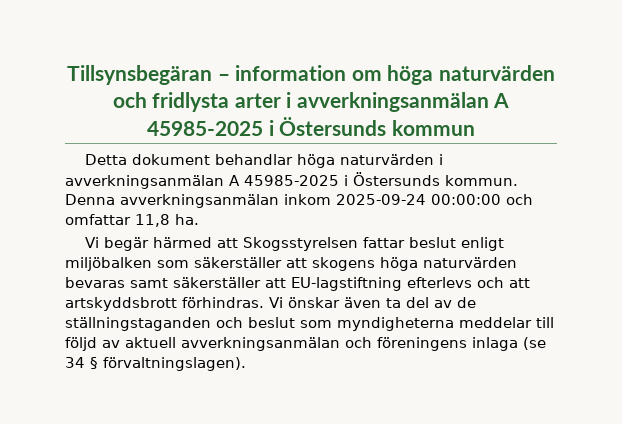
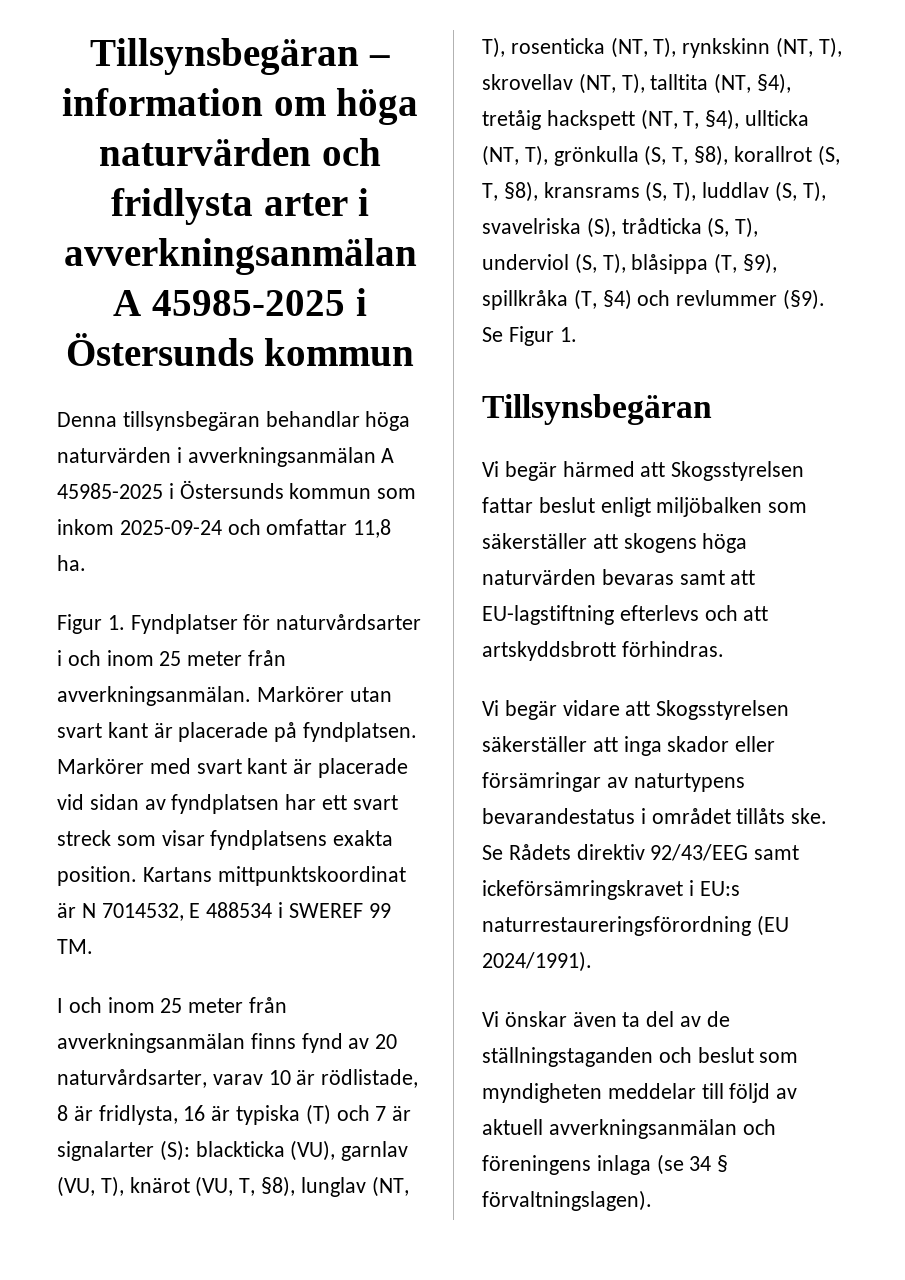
[84,154,210,165] Detta dokument -> [57,411,260,431] Denna tillsynsbegäran
[445,175,518,186] [65,194,279,208] kommun. Denna avverkningsanmälan -> [289,483,417,499] kommun som
[431,194,501,205] 00:00:00 -> (222, 527) none
(199, 219) none -> [57,614,422,634] [57,650,287,666] [57,686,392,706] [57,722,418,742] [57,758,409,778] [57,794,398,814] [57,830,394,850] [57,866,406,886] [57,902,391,921] [57,939,93,954] [57,997,288,1013] [57,1033,398,1053] [57,1069,419,1088] [57,1104,412,1125] [57,1140,409,1161] [57,1176,409,1197] [482,37,842,58] [482,73,792,94] [482,109,810,130] [482,145,840,166] [482,181,826,202] [482,217,759,238] [482,253,778,274] [482,289,826,310] [482,326,577,346] [482,394,712,425] // Figur 1. Fyndplatser för naturvårdsarter i och inom 25 meter från avverkningsanmälan. Markörer utan svart kant är placerade på fyndplatsen. Markörer med svart kant är placerade vid sidan av fyndplatsen har ett svart streck som visar fyndplatsens exakta position. Kartans mittpunktskoordinat är N 7014532, E 488534 i SWEREF 99 TM. // I och inom 25 meter från avverkningsanmälan finns fynd av 20 naturvårdsarter, varav 10 är rödlistade, 8 är fridlysta, 16 är typiska (T) och 7 är signalarter (S): blackticka (VU), garnlav (VU, T), knärot (VU, T, §8), lunglav (NT, T), rosenticka (NT, T), rynkskinn (NT, T), skrovellav (NT, T), talltita (NT, §4), tretåig hackspett (NT, T, §4), ullticka (NT, T), grönkulla (S, T, §8), korallrot (S, T, §8), kransrams (S, T), luddlav (S, T), svavelriska (S), trådticka (S, T), underviol (S, T), blåsippa (T, §9), spillkråka (T, §4) och revlummer (§9). Se Figur 1. // Tillsynsbegäran
[173,277,261,288] säkerställer -> (725, 577) none
(264, 302) none -> [482,700,790,720] [482,736,776,756] [482,772,745,792] [482,808,828,824] [482,844,800,861] [482,880,740,900] [482,915,789,936] [482,951,592,972] // Vi begär vidare att Skogsstyrelsen säkerställer att inga skador eller försämringar av naturtypens bevarandestatus i området tillåts ske. Se Rådets direktiv 92/43/EEG samt ickeförsämringskravet i EU:s naturrestaureringsförordning (EU 2024/1991). //
[337,317,454,331] myndigheterna -> [482,1083,602,1103] myndigheten

